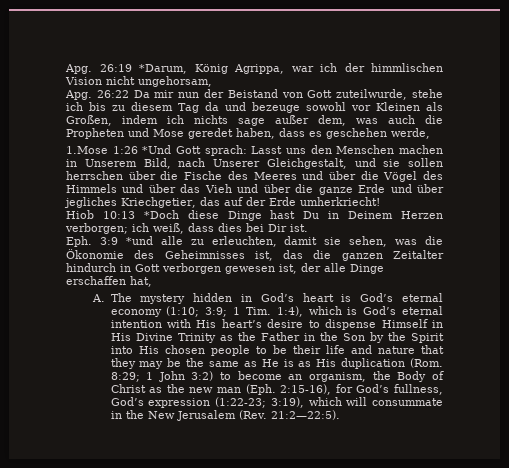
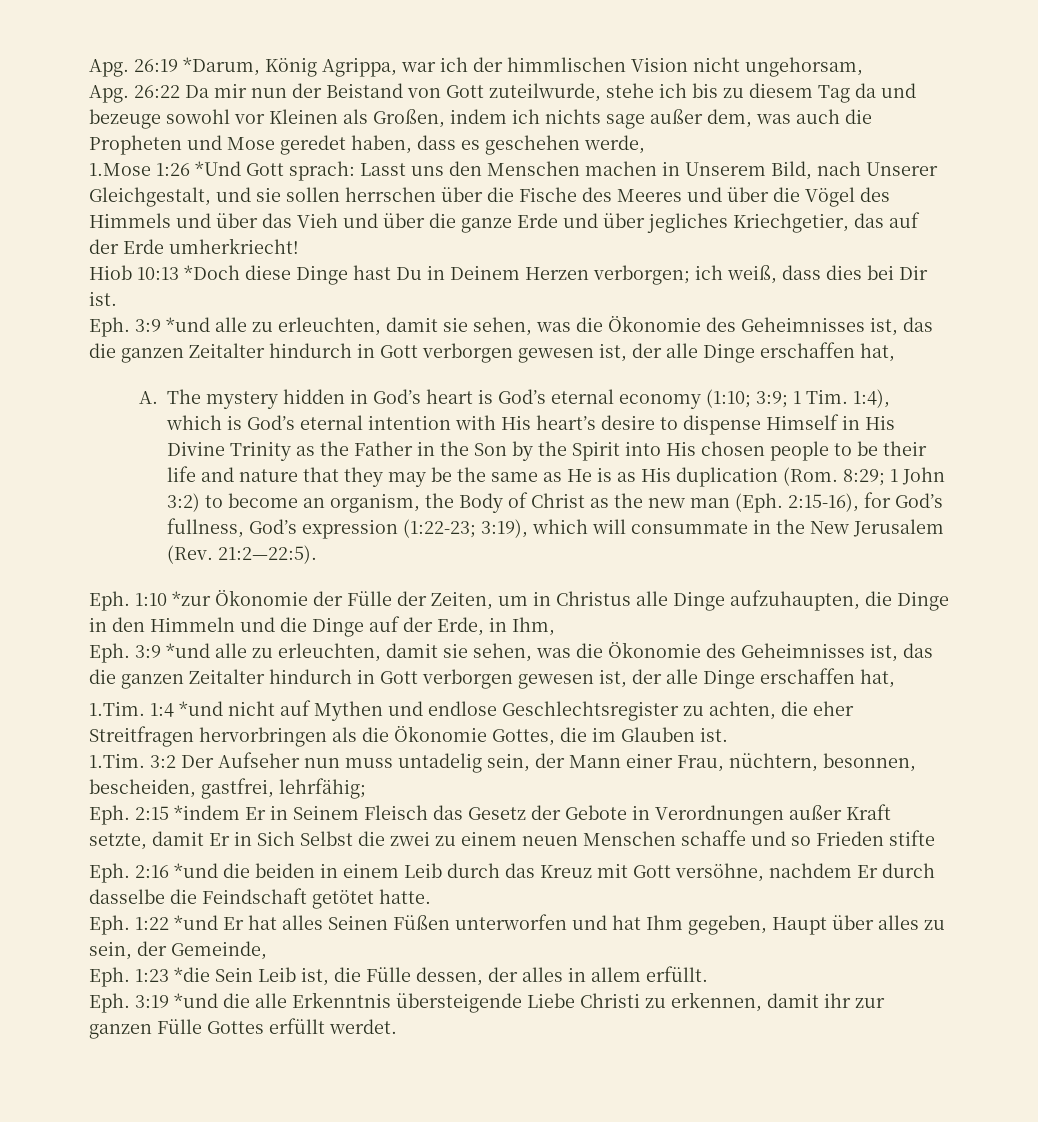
(341, 415) none -> [89,590,949,611] [89,616,555,637] [89,642,933,663] [89,668,895,689] [89,700,854,721] [89,726,728,747] [89,752,916,773] [89,778,366,799] [89,804,891,825] [89,830,935,850] [89,863,935,883] [89,888,431,909] [89,914,945,935] [89,941,267,960] [89,966,708,987] [89,992,885,1013] [89,1018,397,1039] // Eph. 1:10 *zur Ökonomie der Fülle der Zeiten, um in Christus alle Dinge aufzuhaupten, die Dinge in den Himmeln und die Dinge auf der Erde, in Ihm, // Eph. 3:9 *und alle zu erleuchten, damit sie sehen, was die Ökonomie des Geheimnisses ist, das die ganzen Zeitalter hindurch in Gott verborgen gewesen ist, der alle Dinge erschaffen hat, // 1.Tim. 1:4 *und nicht auf Mythen und endlose Geschlechtsregister zu achten, die eher Streitfragen hervorbringen als die Ökonomie Gottes, die im Glauben ist. // 1.Tim. 3:2 Der Aufseher nun muss untadelig sein, der Mann einer Frau, nüchtern, besonnen, bescheiden, gastfrei, lehrfähig; // Eph. 2:15 *indem Er in Seinem Fleisch das Gesetz der Gebote in Verordnungen außer Kraft setzte, damit Er in Sich Selbst die zwei zu einem neuen Menschen schaffe und so Frieden stifte // Eph. 2:16 *und die beiden in einem Leib durch das Kreuz mit Gott versöhne, nachdem Er durch dasselbe die Feindschaft getötet hatte. // Eph. 1:22 *und Er hat alles Seinen Füßen unterworfen und hat Ihm gegeben, Haupt über alles zu sein, der Gemeinde, // Eph. 1:23 *die Sein Leib ist, die Fülle dessen, der alles in allem erfüllt. // Eph. 3:19 *und die alle Erkenntnis übersteigende Liebe Christi zu erkennen, damit ihr zur ganzen Fülle Gottes erfüllt werdet.

